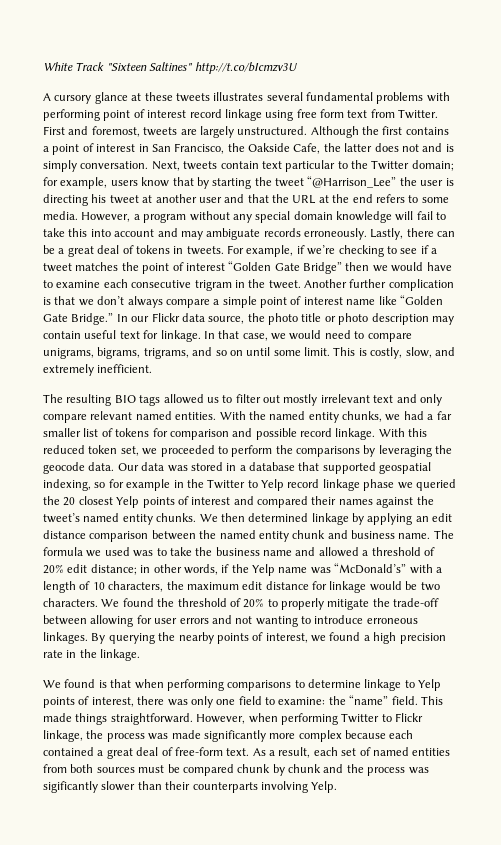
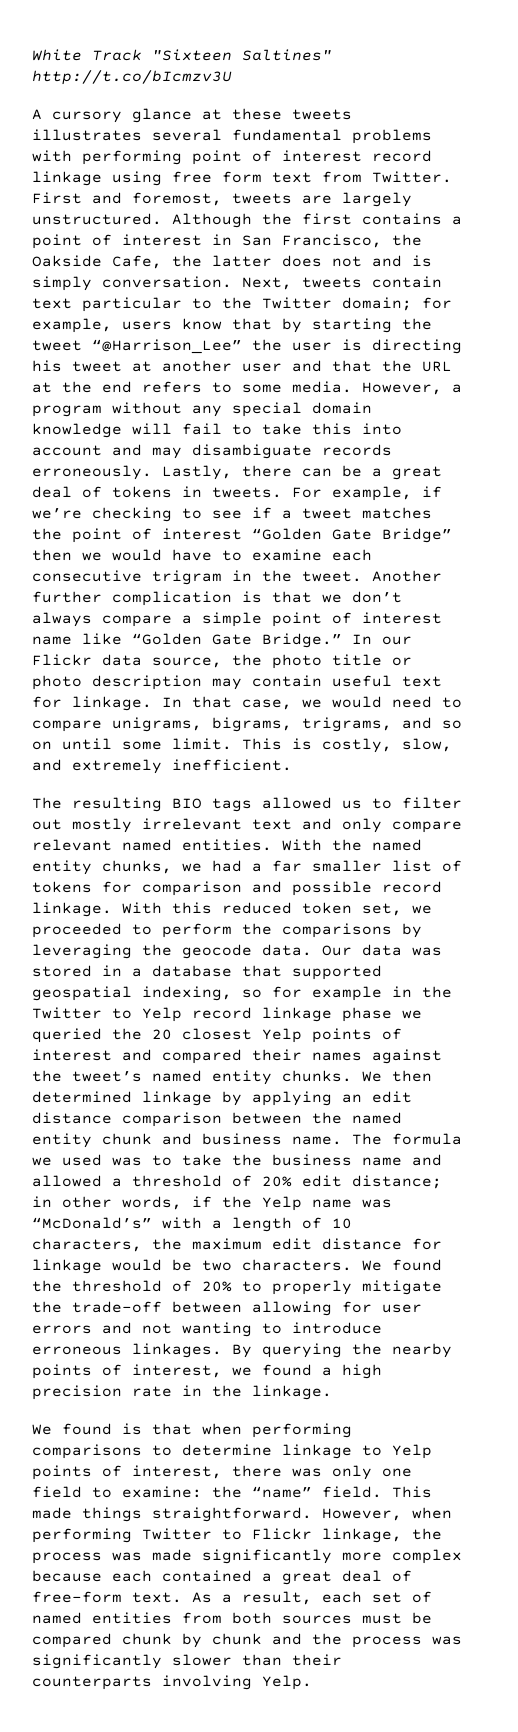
[206,228,261,240] ambiguate -> [192,444,312,459] disambiguate
[43,781,98,793] sigificantly -> [32,1654,162,1669] significantly

